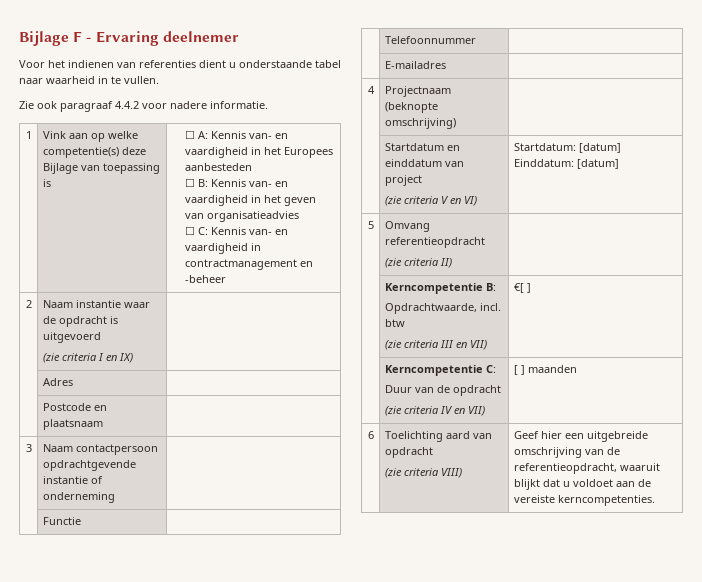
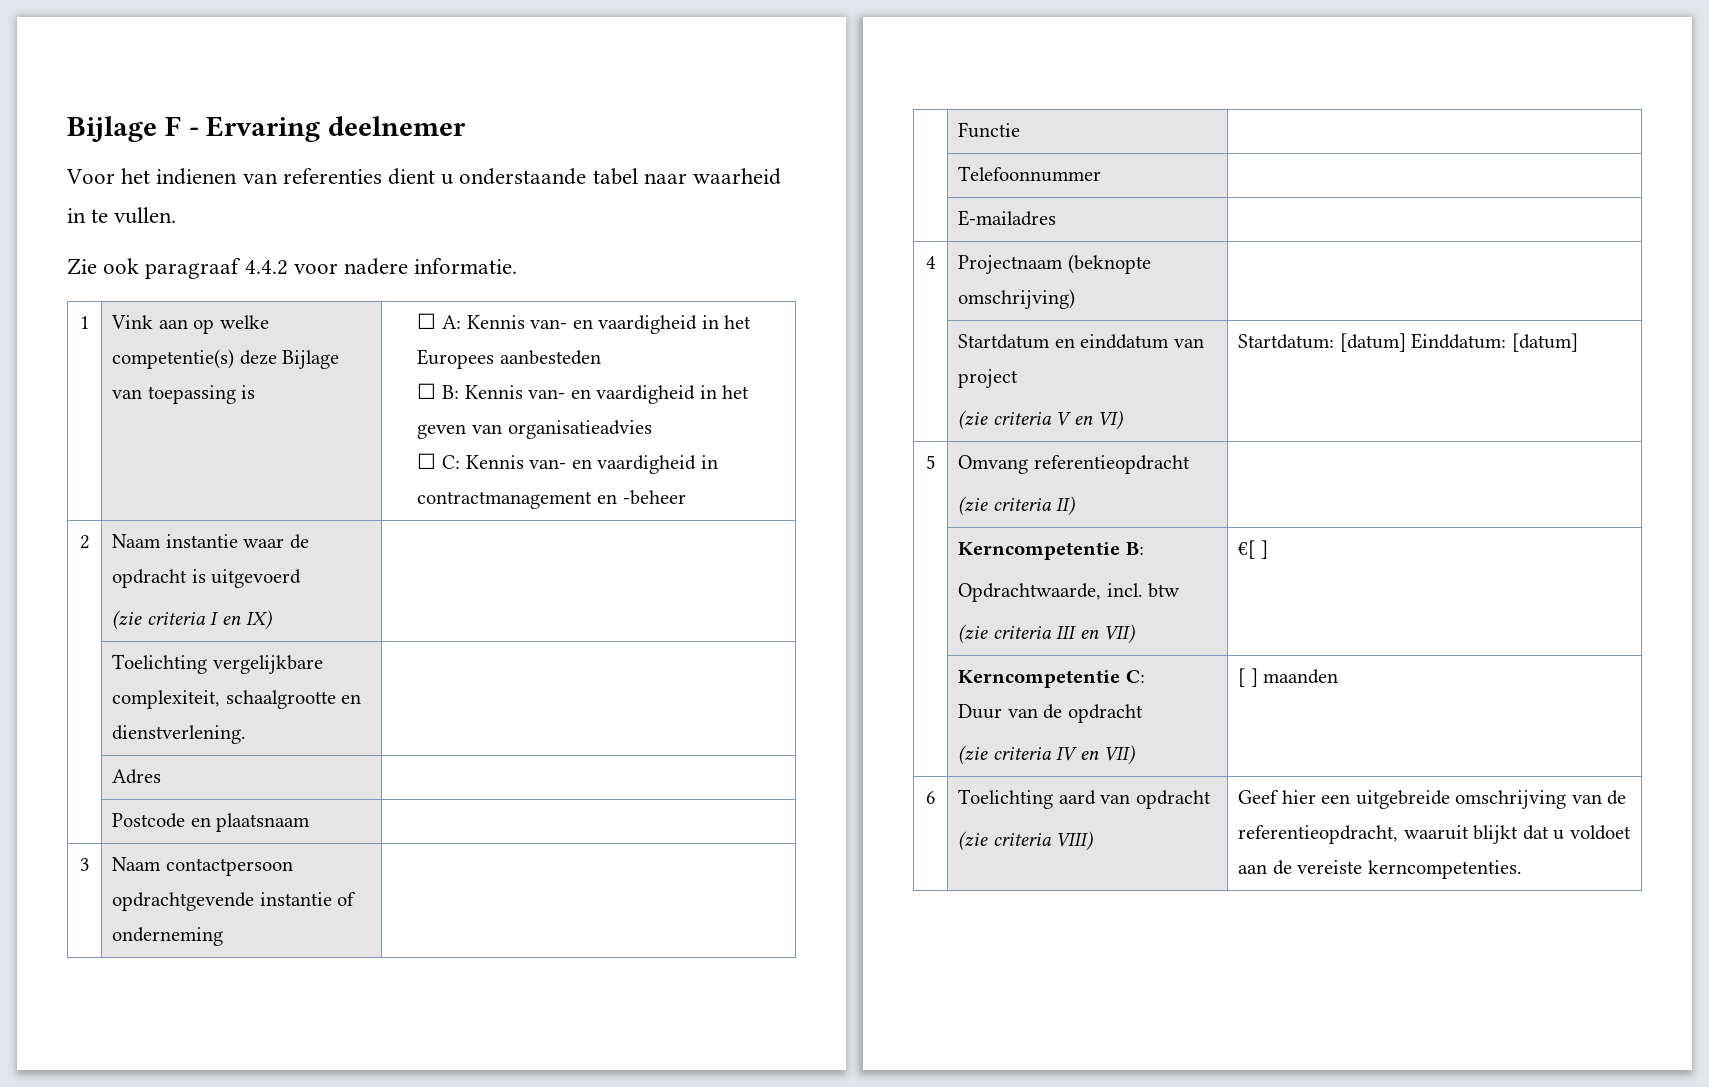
(133, 358) none -> [112,654,323,674] [112,690,362,709] [112,725,247,744] // | Toelichting vergelijkbare complexiteit, schaalgrootte en dienstverlening. |

